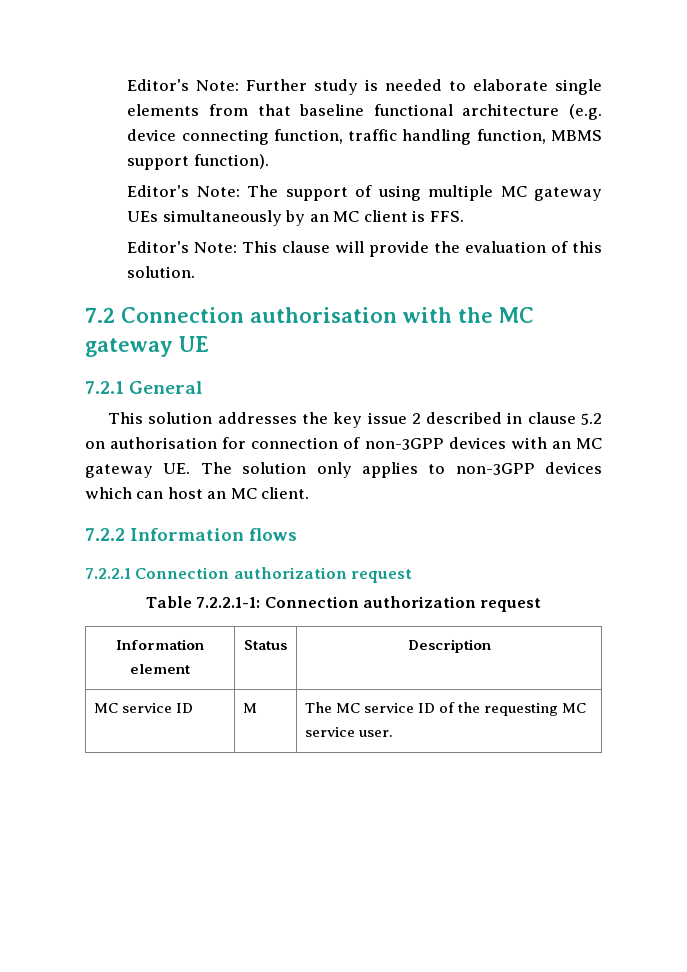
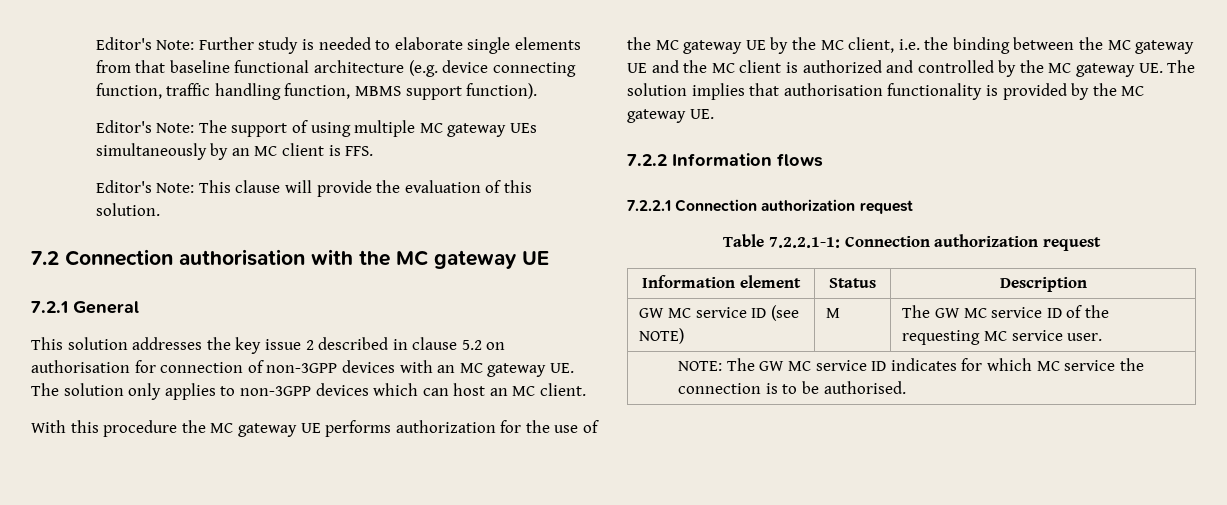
(310, 493) none -> [31,420,600,437] [627,37,1195,54] [627,60,1196,77] [627,83,1145,100] [627,109,714,123] // With this procedure the MC gateway UE performs authorization for the use of the MC gateway UE by the MC client, i.e. the binding between the MC gateway UE and the MC client is authorized and controlled by the MC gateway UE. The solution implies that authorisation functionality is provided by the MC gateway UE.
[93,703,194,713] MC service ID -> [639,305,799,321] [639,328,685,344] GW MC service ID (see NOTE)
(332, 707) none -> [934,308,960,318] GW
(394, 733) none -> [678,358,1144,371] [678,381,906,394] // NOTE: The GW MC service ID indicates for which MC service the connection is to be authorised.

